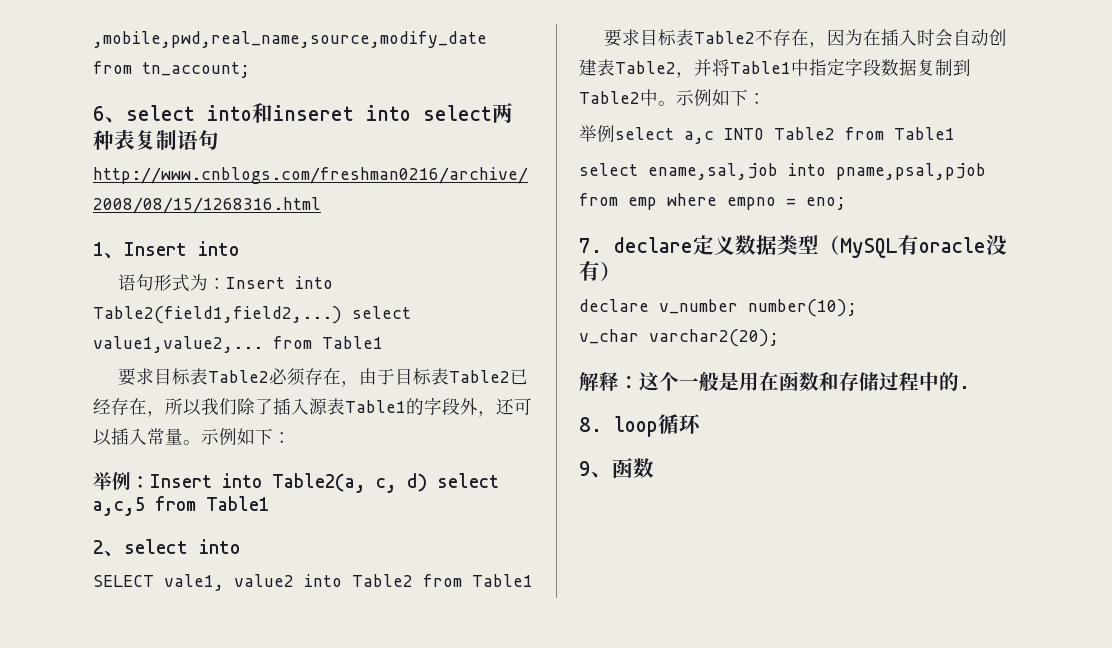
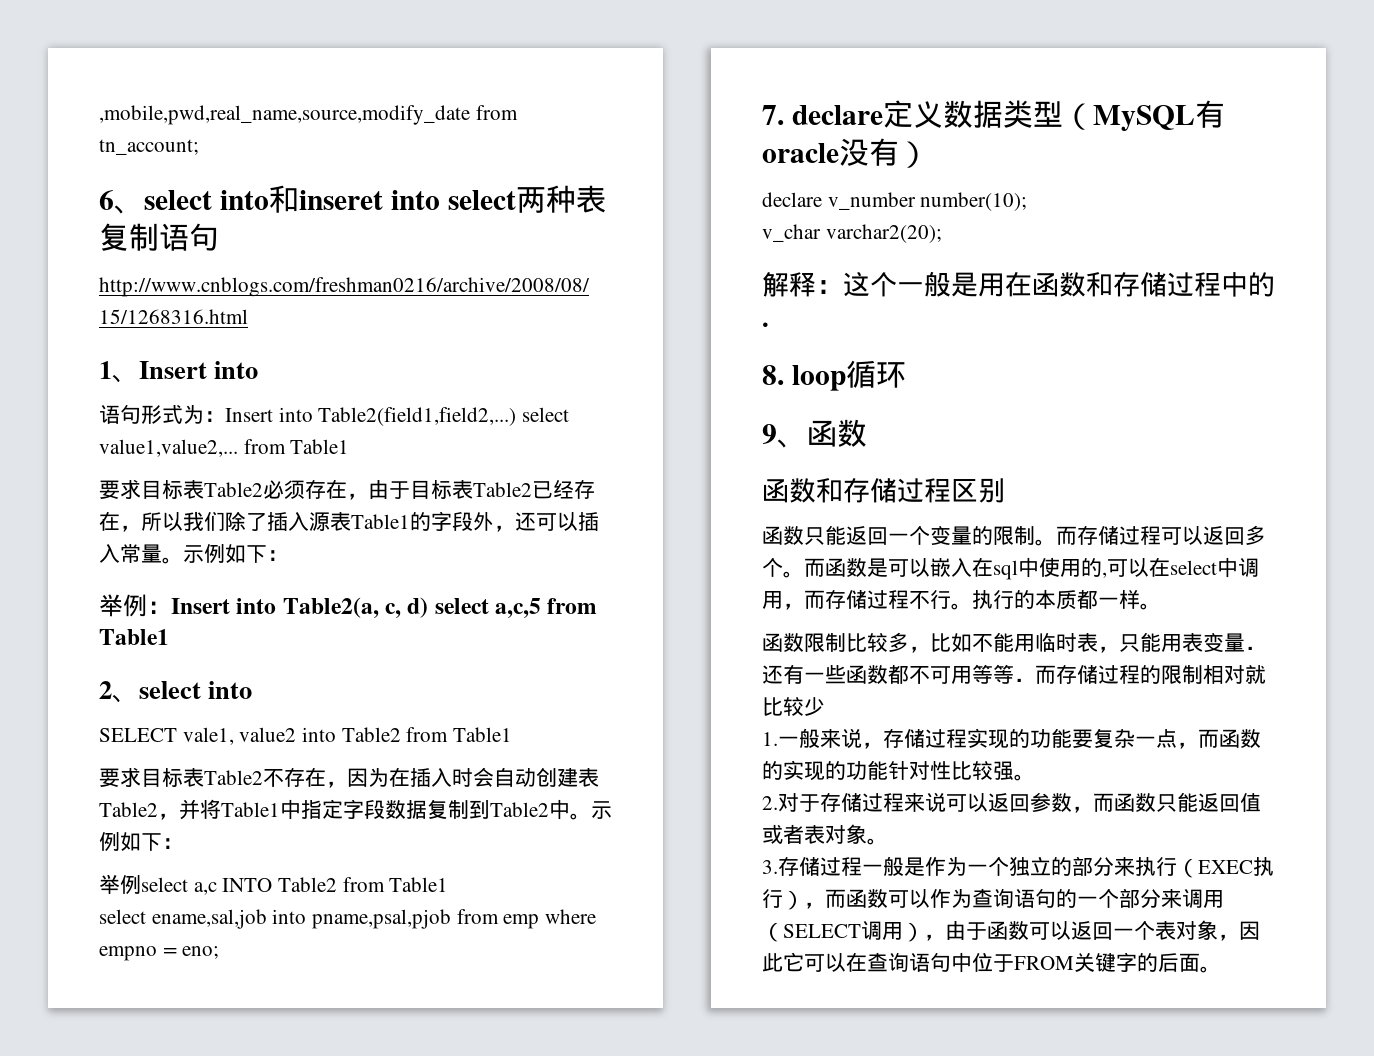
(654, 468) none -> [762,478,1005,503] [762,525,1266,546] [762,557,1259,580] [762,589,1161,610] [762,632,1266,653] [762,664,1266,684] [762,697,825,716] [762,728,1261,749] [762,760,1035,781] [762,792,1261,813] [762,824,888,845] [762,856,1274,878] [762,888,1224,910] [762,920,1260,942] [762,952,1221,973] // 函数和存储过程区别 // 函数只能返回一个变量的限制。而存储过程可以返回多个。而函数是可以嵌入在sql中使用的,可以在select中调用，而存储过程不行。执行的本质都一样。 // 函数限制比较多，比如不能用临时表，只能用表变量．还有一些函数都不可用等等．而存储过程的限制相对就比较少 // 1.一般来说，存储过程实现的功能要复杂一点，而函数的实现的功能针对性比较强。 // 2.对于存储过程来说可以返回参数，而函数只能返回值或者表对象。 // 3.存储过程一般是作为一个独立的部分来执行（EXEC执行），而函数可以作为查询语句的一个部分来调用（SELECT调用），由于函数可以返回一个表对象，因此它可以在查询语句中位于FROM关键字的后面。

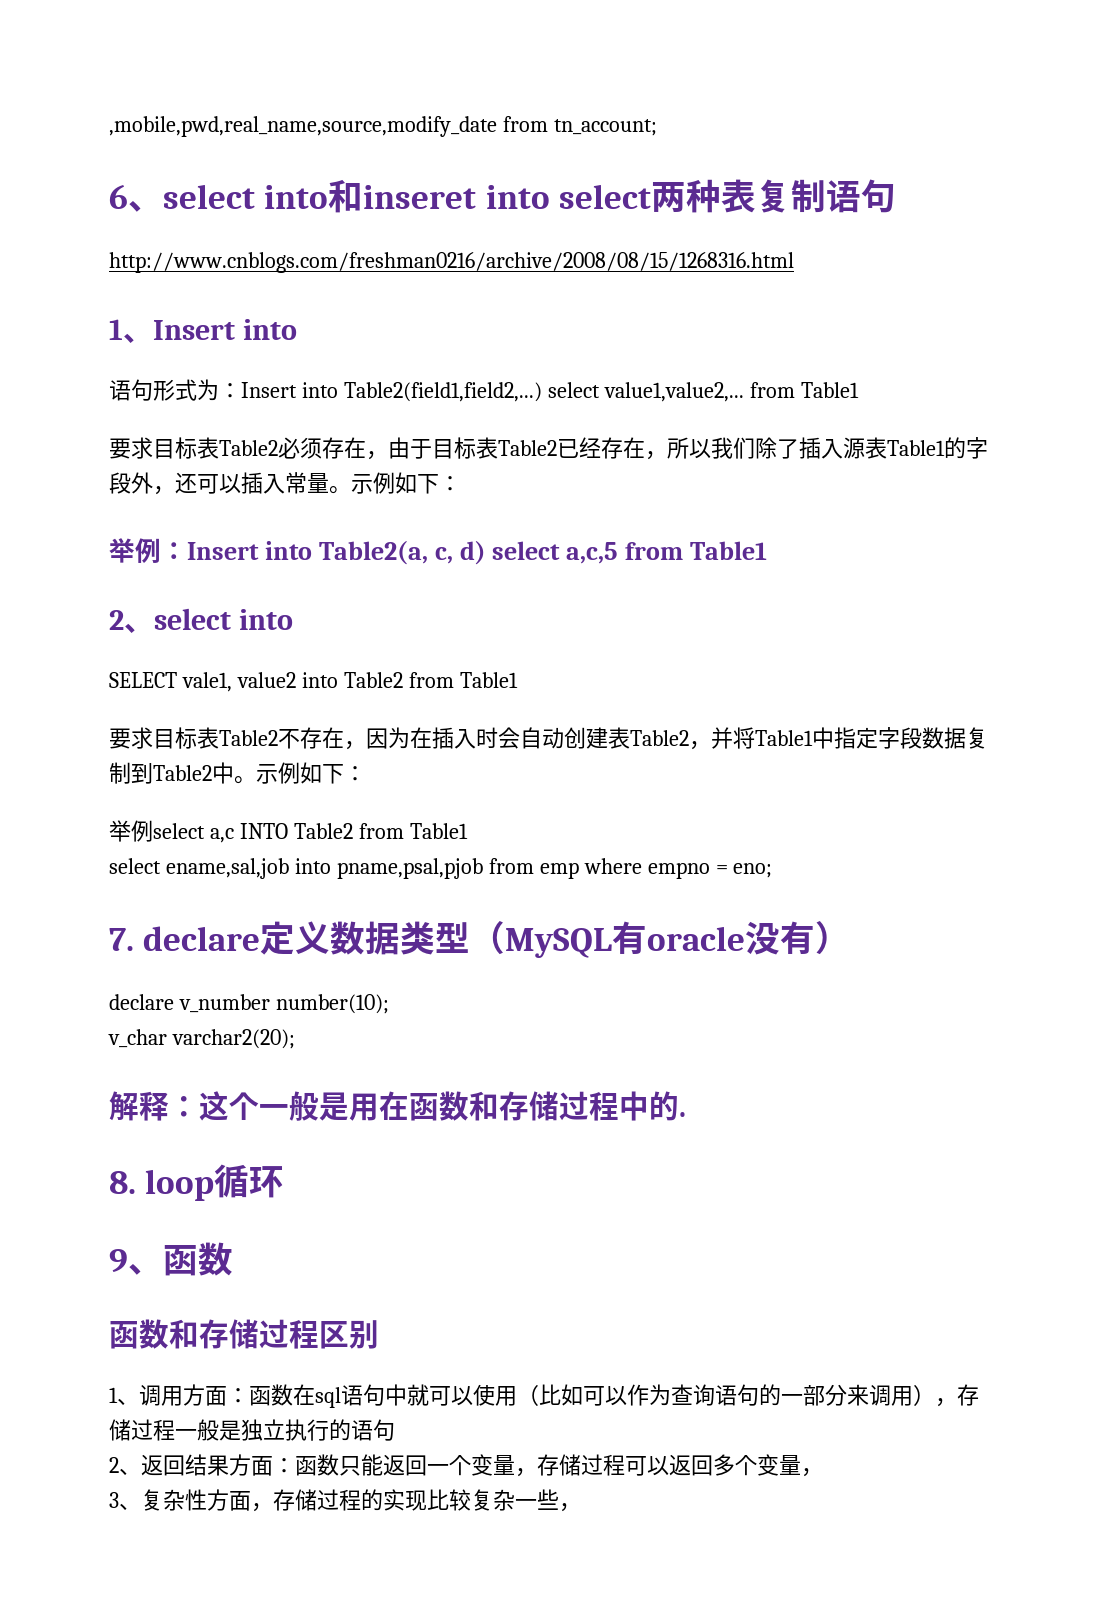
(1005, 490) none -> [109,1384,979,1408] [109,1419,395,1441] [109,1454,295,1476] 1、调用方面：函数在sql语句中就可以使用（比如可以作为查询语句的一部分来调用），存储过程一般是独立执行的语句 // 2、返回结果方面：
[972,526,1077,546] 的限制。而 -> [515,1468,537,1477] ，
[783,557,1259,580] [762,589,1161,610] [762,632,1266,653] [762,664,1266,684] [762,697,825,716] [762,728,1261,749] [762,760,1035,781] [762,792,1261,813] [762,824,888,845] [762,856,1274,878] [762,888,1224,910] [762,920,1260,942] [762,952,1221,973] 。而函数是可以嵌入在sql中使用的,可以在select中调用，而存储过程不行。执行的本质都一样。 // 函数限制比较多，比如不能用临时表，只能用表变量．还有一些函数都不可用等等．而存储过程的限制相对就比较少 // 1.一般来说，存储过程实现的功能要复杂一点，而函数的实现的功能针对性比较强。 // 2.对于存储过程来说可以返回参数，而函数只能返回值或者表对象。 // 3.存储过程一般是作为一个独立的部分来执行（EXEC执行），而函数可以作为查询语句的一个部分来调用（SELECT调用），由于函数可以返回一个表对象，因此它可以在查询语句中位于FROM关键字的后面。 -> [757,1454,823,1477] [109,1489,581,1512] 变量， // 3、复杂性方面，存储过程的实现比较复杂一些，

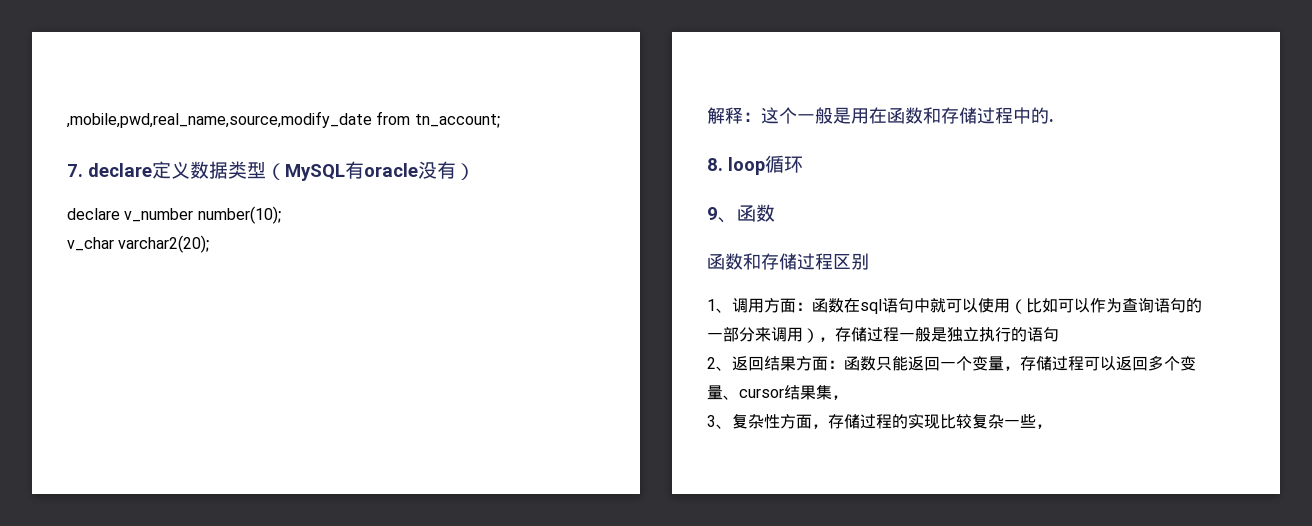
[109,179,896,213] [109,252,794,273] [109,319,297,343] [109,379,859,402] [109,437,988,460] [109,472,461,495] [109,538,768,565] [109,608,293,633] [109,672,518,692] [109,727,988,750] [109,762,366,784] [109,820,468,843] [109,858,773,879] // 6、select into和inseret into select两种表复制语句 // http://www.cnblogs.com/freshman0216/archive/2008/08/15/1268316.html // 1、Insert into // 语句形式为：Insert into Table2(field1,field2,...) select value1,value2,... from Table1 // 要求目标表Table2必须存在，由于目标表Table2已经存在，所以我们除了插入源表Table1的字段外，还可以插入常量。示例如下： // 举例：Insert into Table2(a, c, d) select a,c,5 from Table1 // 2、select into // SELECT vale1, value2 into Table2 from Table1 // 要求目标表Table2不存在，因为在插入时会自动创建表Table2，并将Table1中指定字段数据复制到Table2中。示例如下： // 举例select a,c INTO Table2 from Table1 // select ename,sal,job into pname,psal,pjob from emp where empno = eno; -> (500, 121) none
(801, 1465) none -> [723,385,832,400] 、cursor结果集

